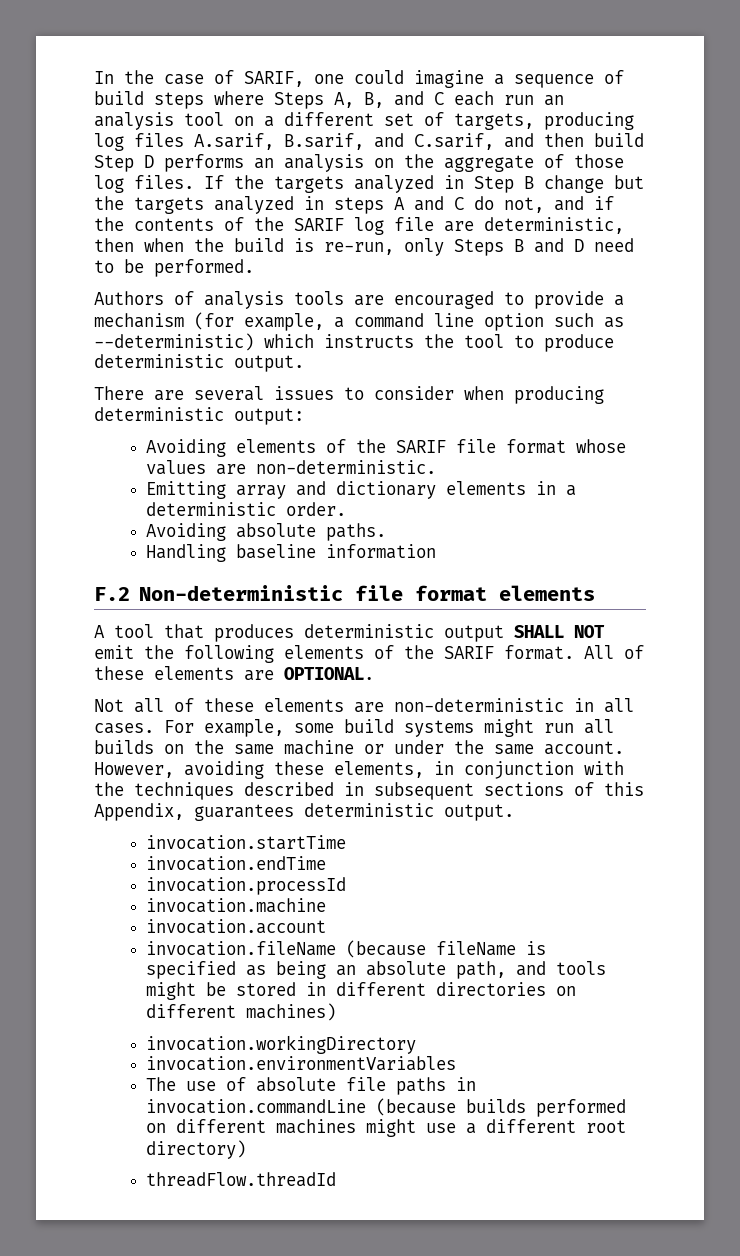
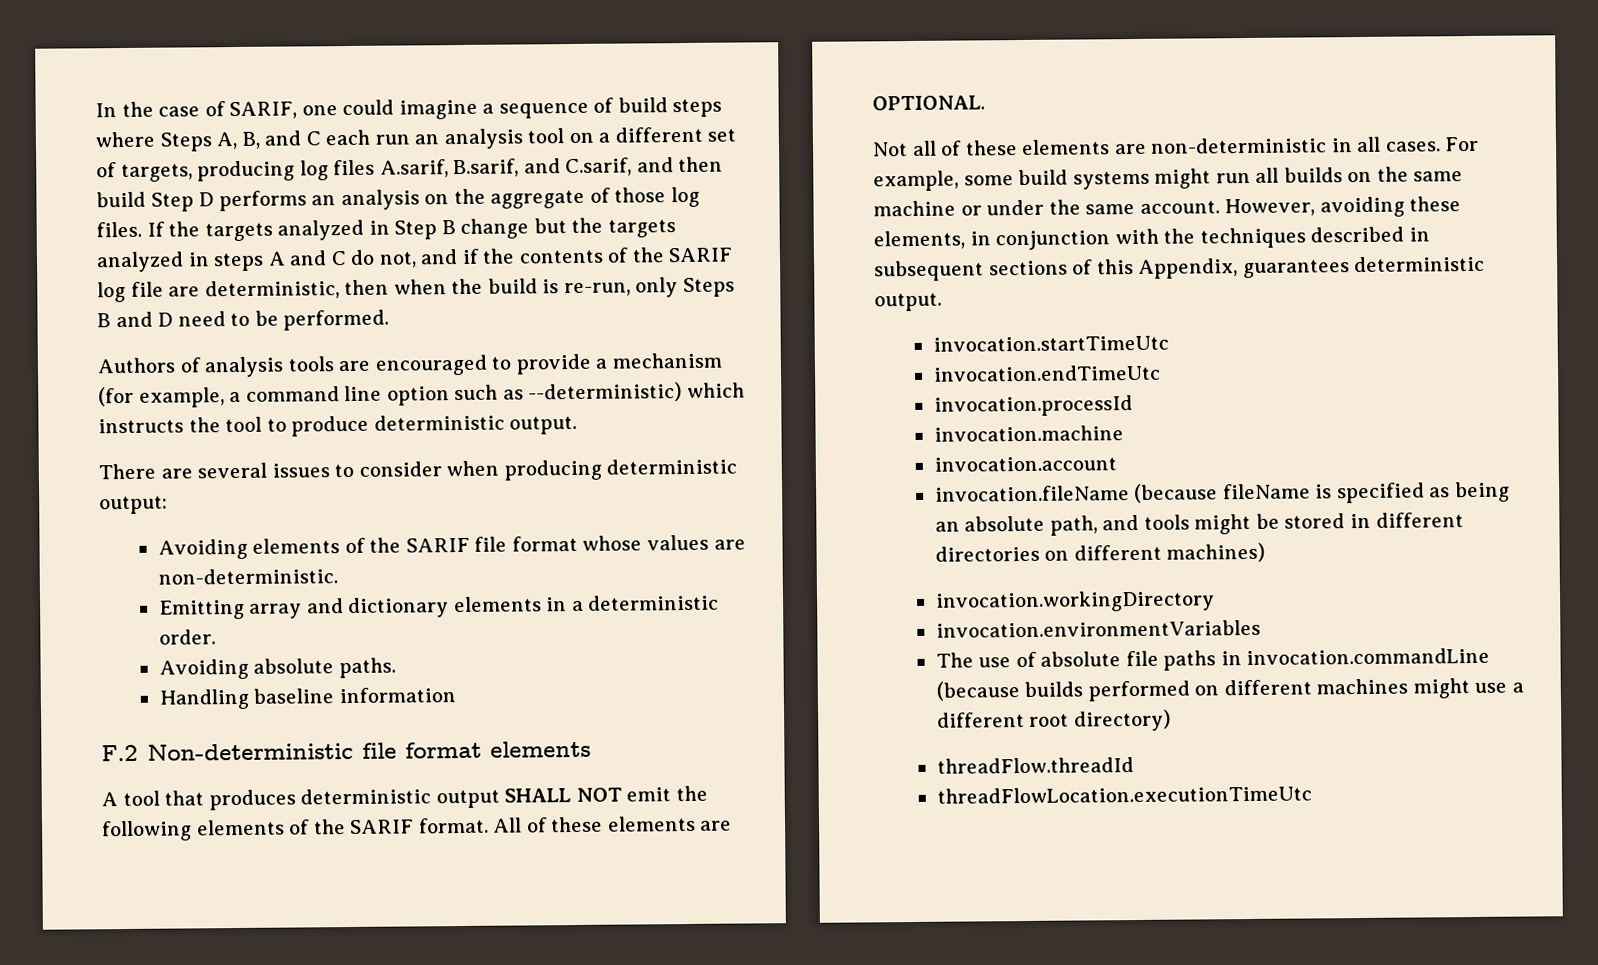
[146,835,347,850] [146,856,327,871] invocation.startTime // invocation.endTime -> [932,335,1169,352] [932,364,1161,382] invocation.startTimeUtc // invocation.endTimeUtc
(337, 1179) none -> [936,785,1312,804] // threadFlowLocation.executionTimeUtc

